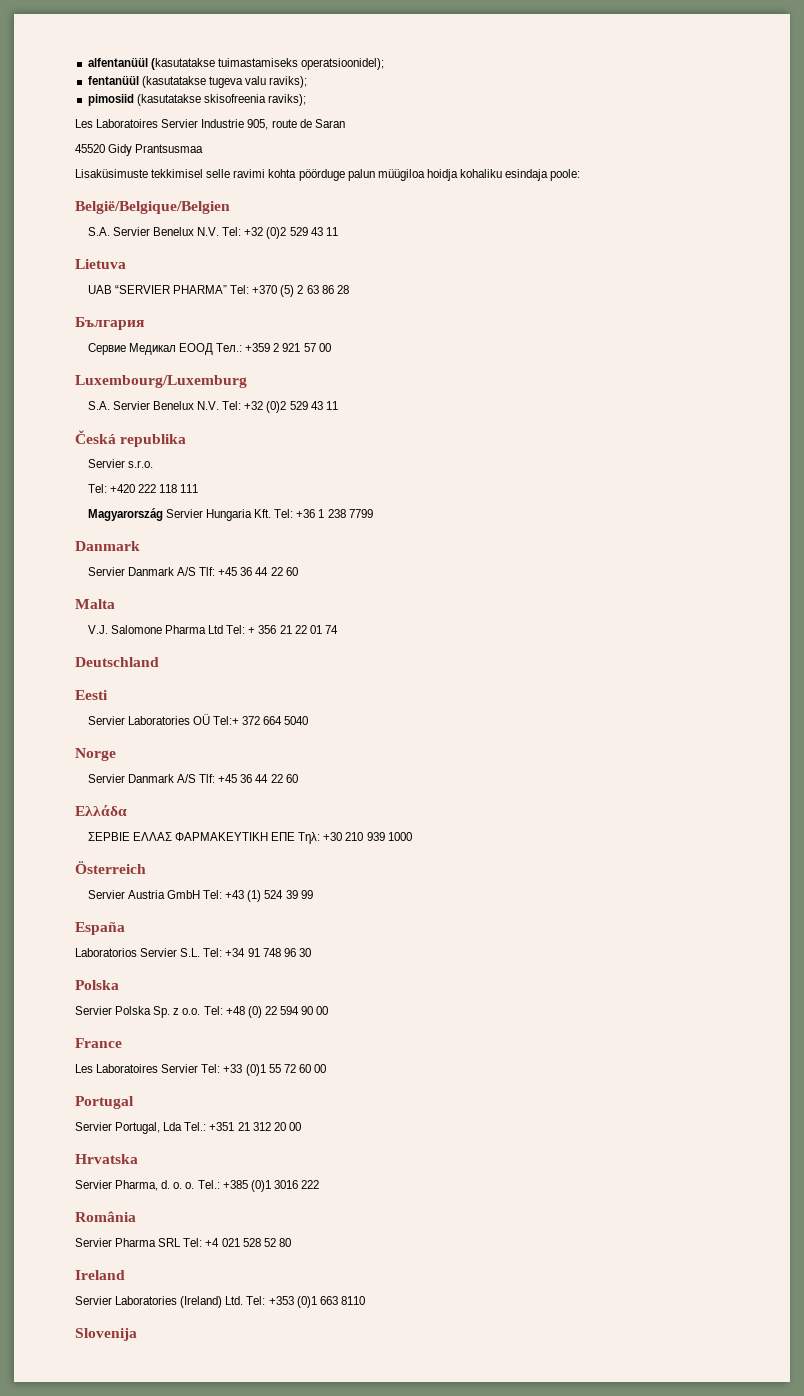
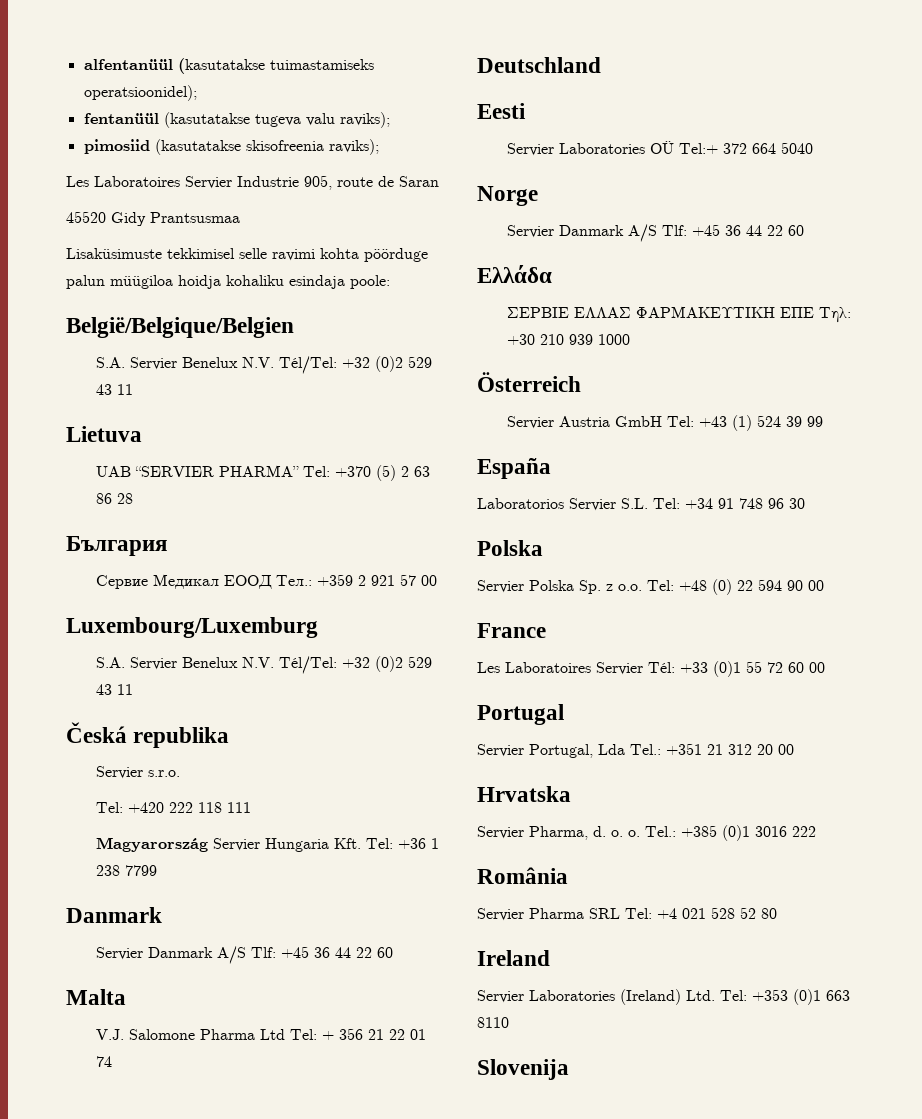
[222,227,242,236] Tel: -> [278,356,337,374] Tél/Tel:
[222,401,242,410] Tel: -> [278,656,337,674] Tél/Tel:
[201,1064,221,1073] Tel: -> [648,662,675,673] Tél:

